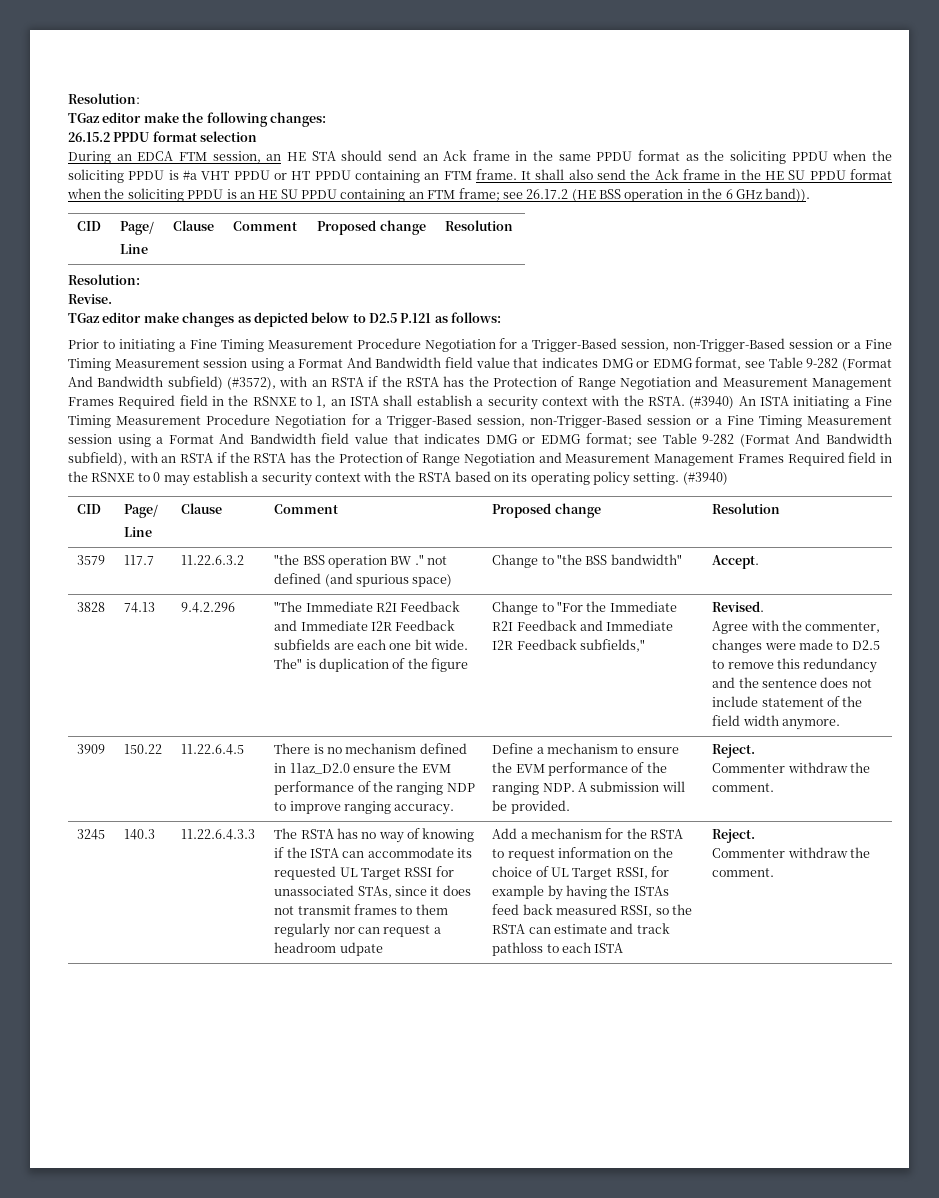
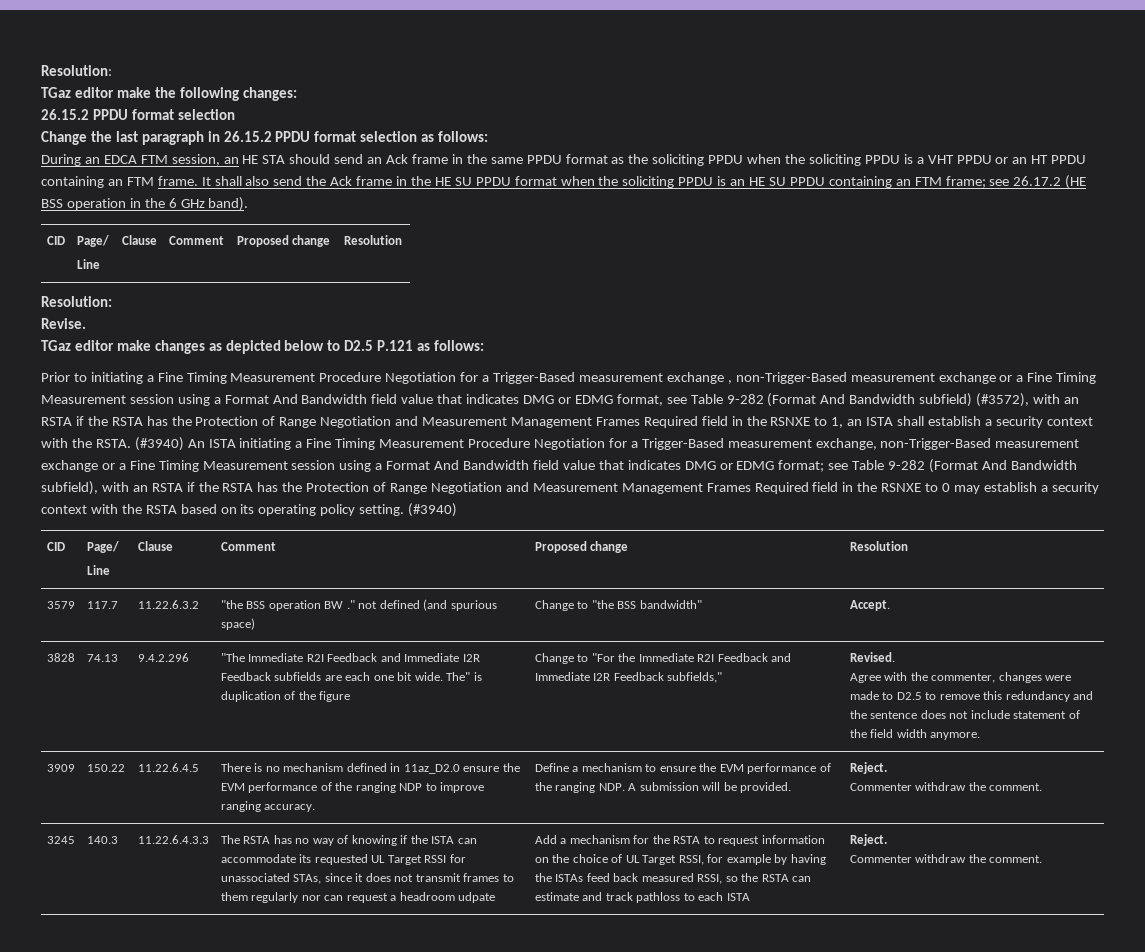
(258, 136) none -> [41,131,489,145] // Change the last paragraph in 26.15.2 PPDU format selection as follows:
[182,170,197,180] #a -> [916,157,924,164] a
(287, 176) none -> [1012,157,1028,164] an
[765,188,811,202] band)). -> [208,197,249,211] band).
[621,338,834,352] session, non-Trigger-Based session -> [578,372,996,384] measurement exchange , non-Trigger-Based measurement exchange
[477,414,692,428] session, non-Trigger-Based session -> [727,438,1080,450] [41,460,98,472] measurement exchange, non-Trigger-Based measurement exchange

